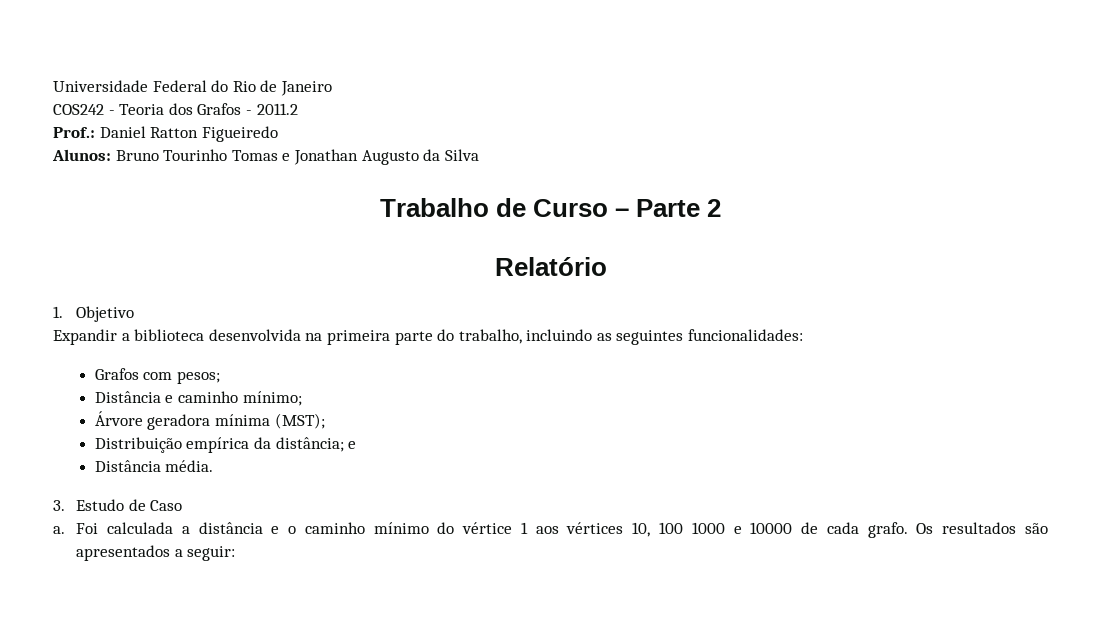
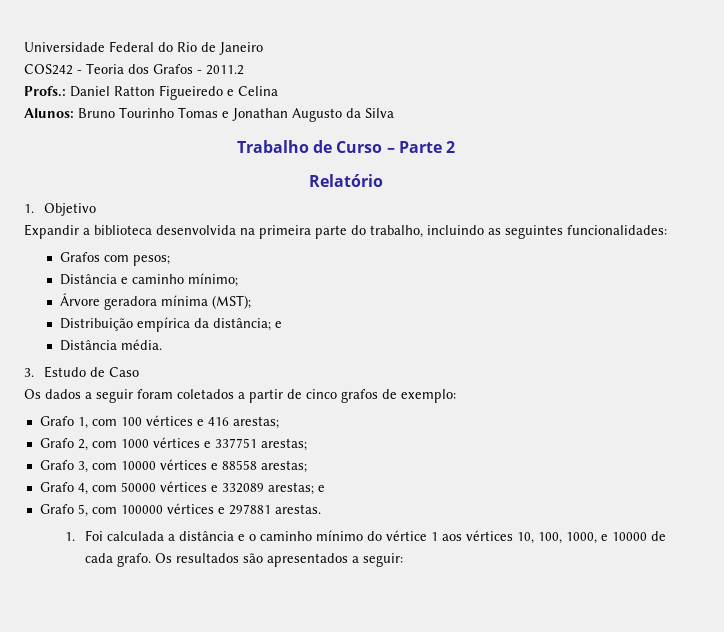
[53,127,95,138] Prof.: -> [24,86,66,97] Profs.:
(278, 134) none -> [227,86,278,96] e Celina
[53,526,65,534] a. -> [24,389,456,403] [39,415,279,429] [39,437,307,451] [39,459,307,473] [39,481,325,495] [39,503,321,517] [64,532,75,541] Os dados a seguir foram coletados a partir de cinco grafos de exemplo: // Grafo 1, com 100 vértices e 416 arestas; // Grafo 2, com 1000 vértices e 337751 arestas; // Grafo 3, com 10000 vértices e 88558 arestas; // Grafo 4, com 50000 vértices e 332089 arestas; e // Grafo 5, com 100000 vértices e 297881 arestas. // 1.
[659,522,725,534] 100 1000 -> [538,532,598,544] 100, 1000,

